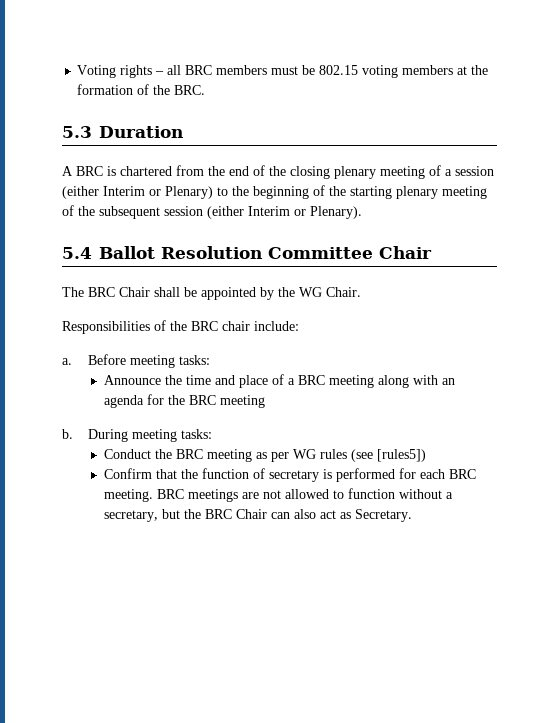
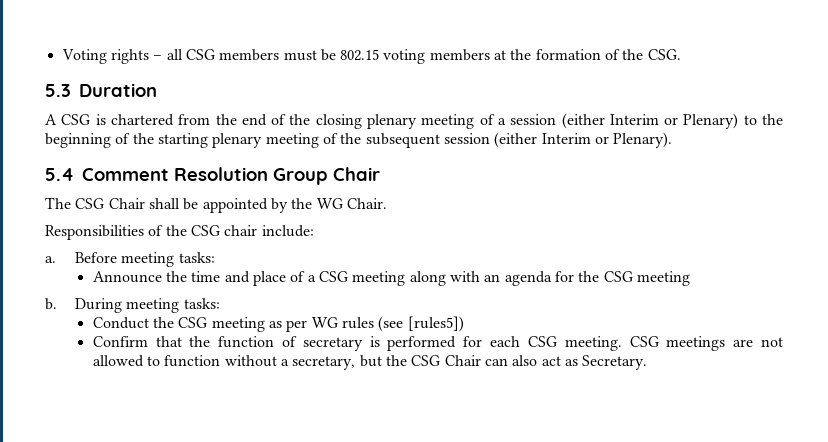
[185,65,213,75] BRC -> [185,49,215,60] CSG
[174,85,206,95] BRC. -> [647,49,681,60] CSG.
[76,166,103,176] BRC -> [61,114,91,125] CSG
[99,246,373,259] Ballot Resolution Committee -> [82,167,328,185] Comment Resolution Group
[88,287,115,297] BRC -> [75,198,105,209] CSG
[191,321,218,331] BRC -> [190,225,220,236] CSG
[297,375,325,385] BRC -> [318,271,348,282] CSG
[188,395,216,405] BRC -> [603,271,633,282] CSG
[175,449,203,459] BRC -> [178,317,208,328] CSG
[448,469,476,479] [103,489,184,502] BRC meeting. BRC -> [527,336,659,351] CSG meeting. CSG
[204,509,232,519] BRC -> [411,355,441,366] CSG

